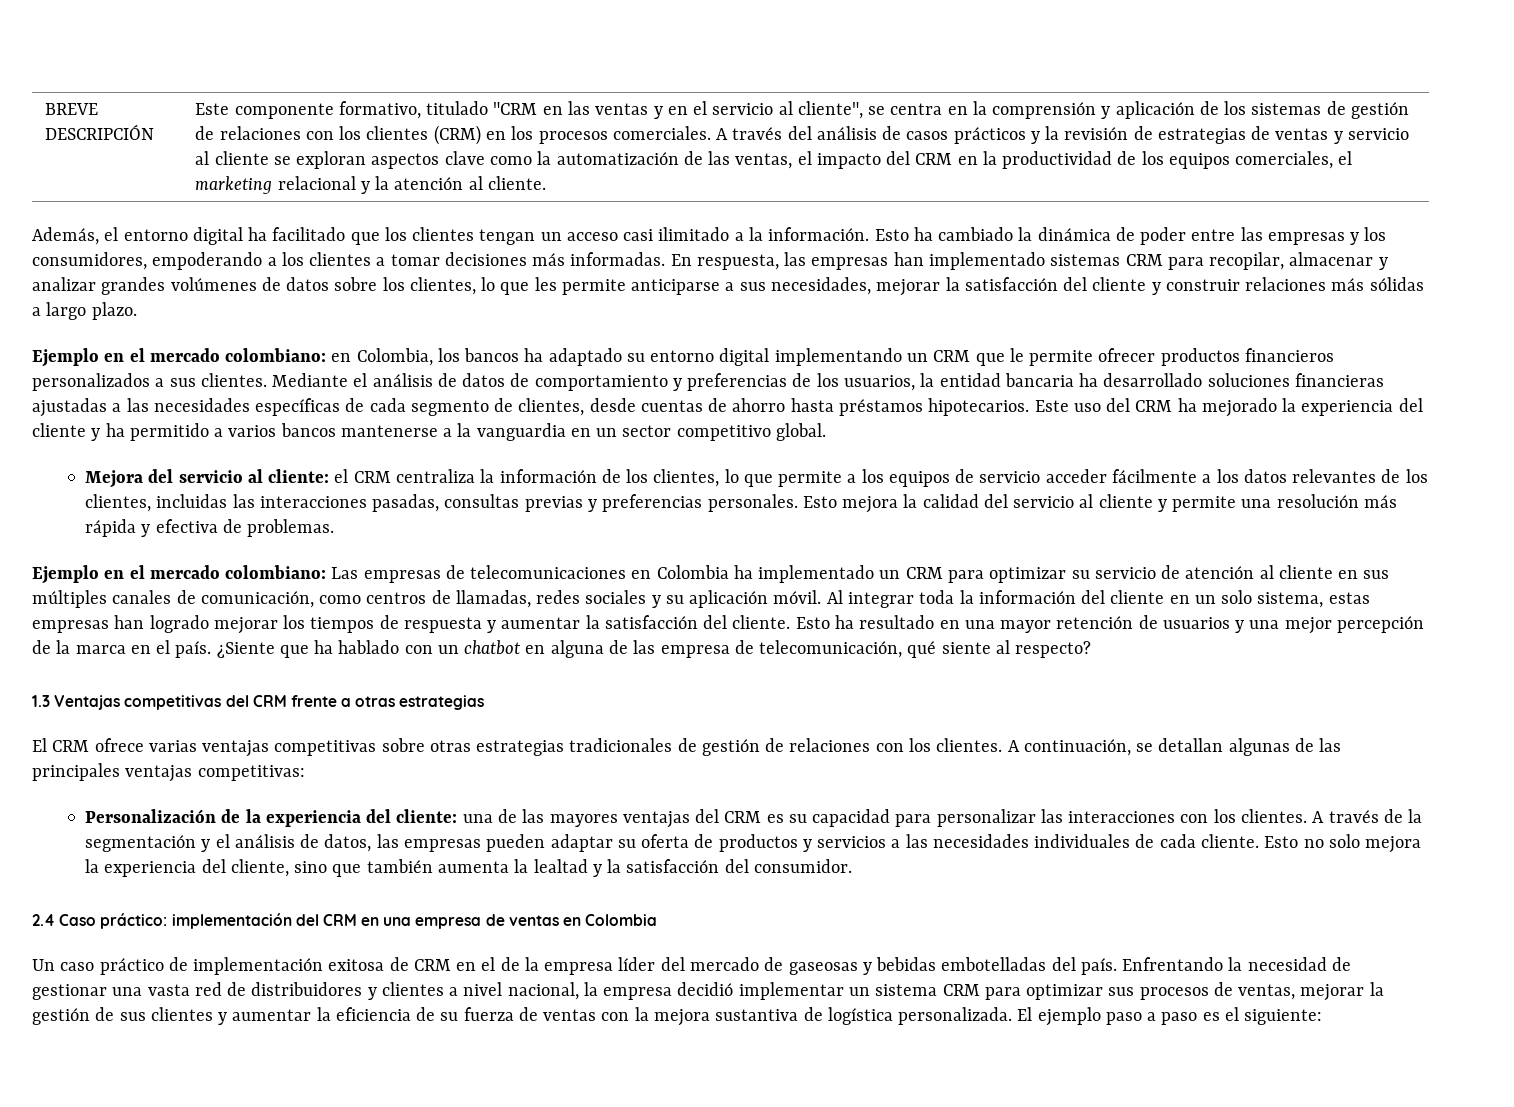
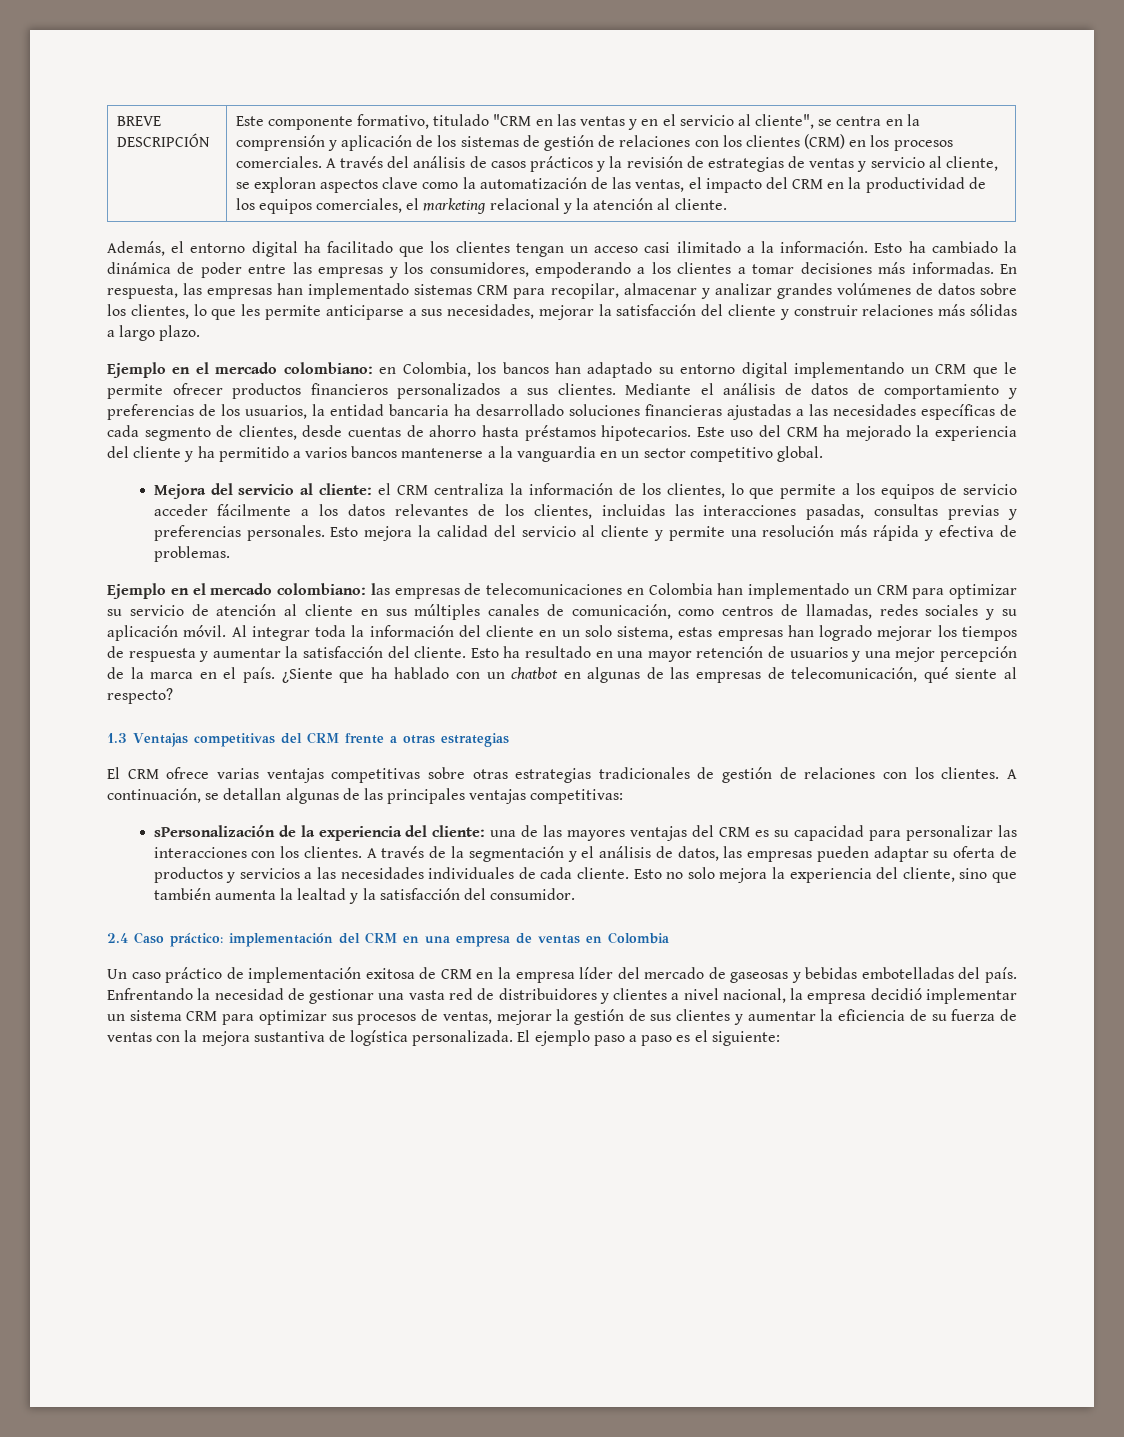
[214,151,269,165] cliente -> [946,156,999,171] cliente,
[524,348,544,362] ha -> [555,362,581,374] han
[331,567,359,579] Las -> [370,583,390,595] las
[733,565,753,579] ha -> [717,583,744,595] han
[550,640,730,658] alguna de las empresa -> [587,667,762,683] algunas de las empresas
[85,809,217,823] Personalización -> [153,825,275,837] sPersonalización
[481,957,520,971] el de -> (494, 975) none

